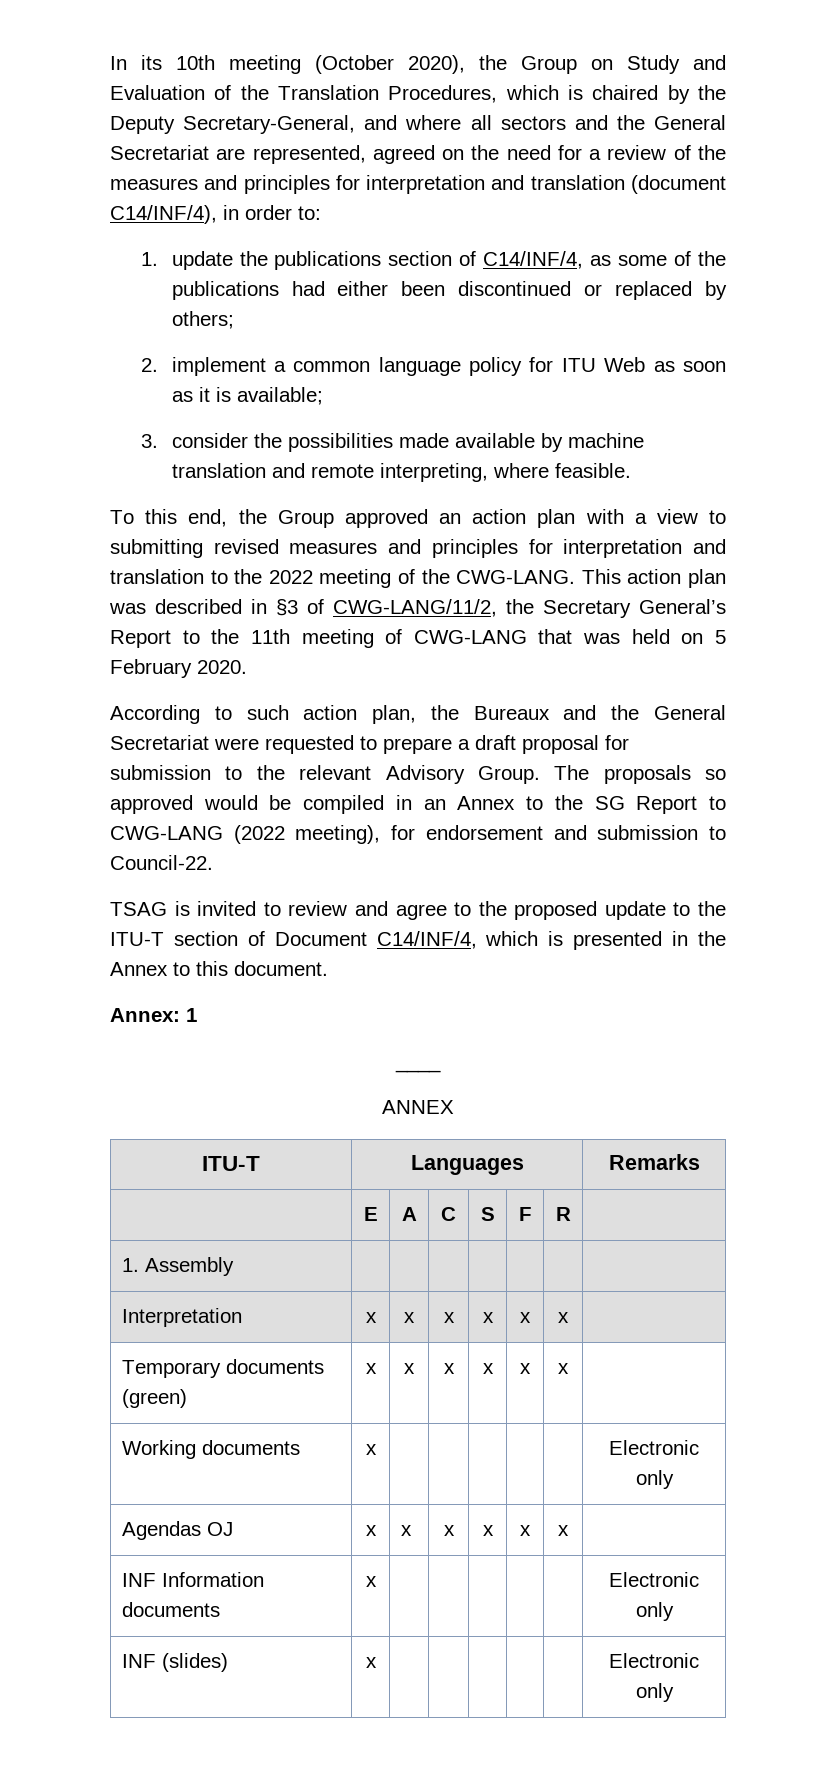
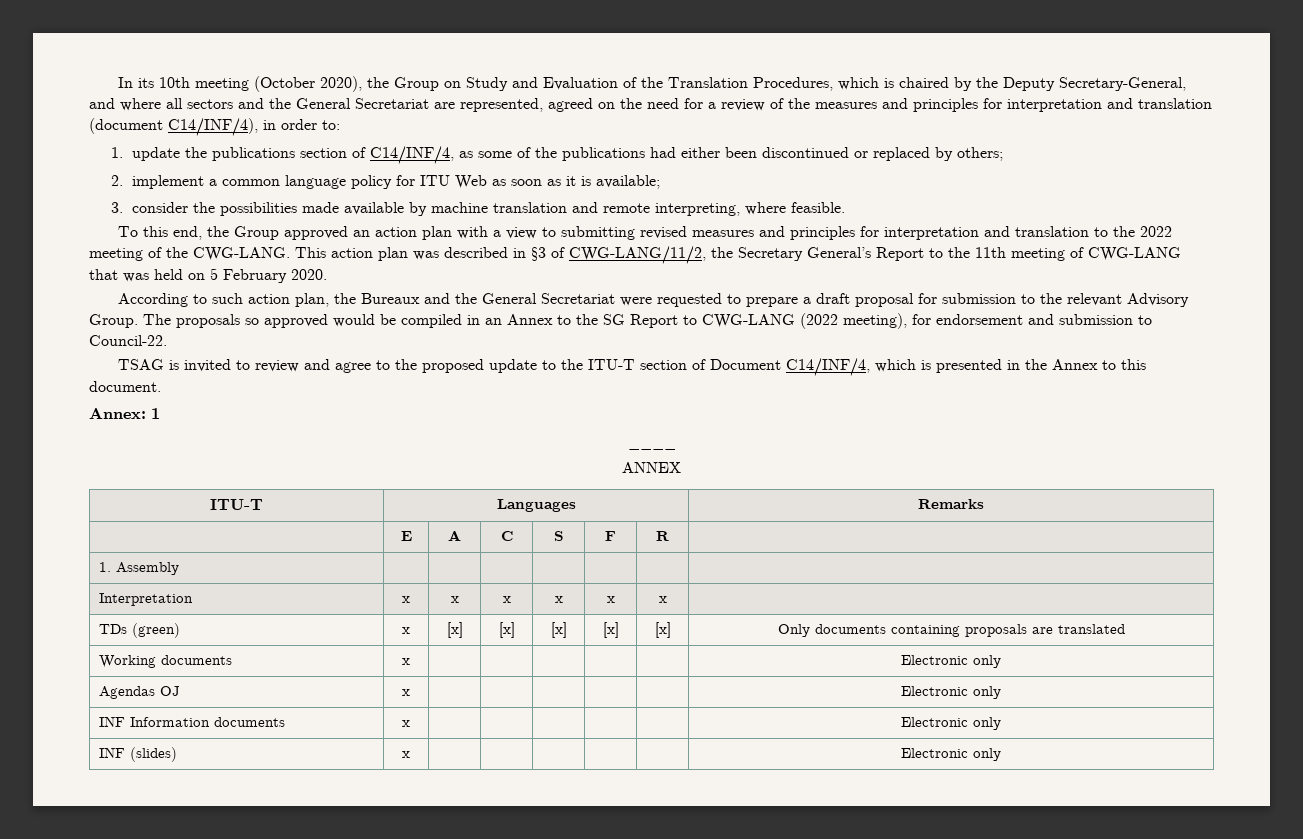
[121,1359,324,1378] Temporary documents -> [98,624,127,634] TDs
[404,1363,415,1374] [443,1363,455,1374] [482,1363,494,1374] [520,1363,531,1374] [558,1363,569,1374] x | x | x | x | x | -> [446,622,463,638] [498,622,515,638] [550,622,567,638] [602,622,619,638] [654,622,671,638] [777,624,1125,637] [x] | [x] | [x] | [x] | [x] | Only documents containing proposals are translated
[400,1525,412,1536] [443,1525,455,1536] [482,1525,494,1536] [520,1525,531,1536] [558,1525,569,1536] x | x | x | x | x | -> [901,686,1001,699] | | | | | Electronic only

